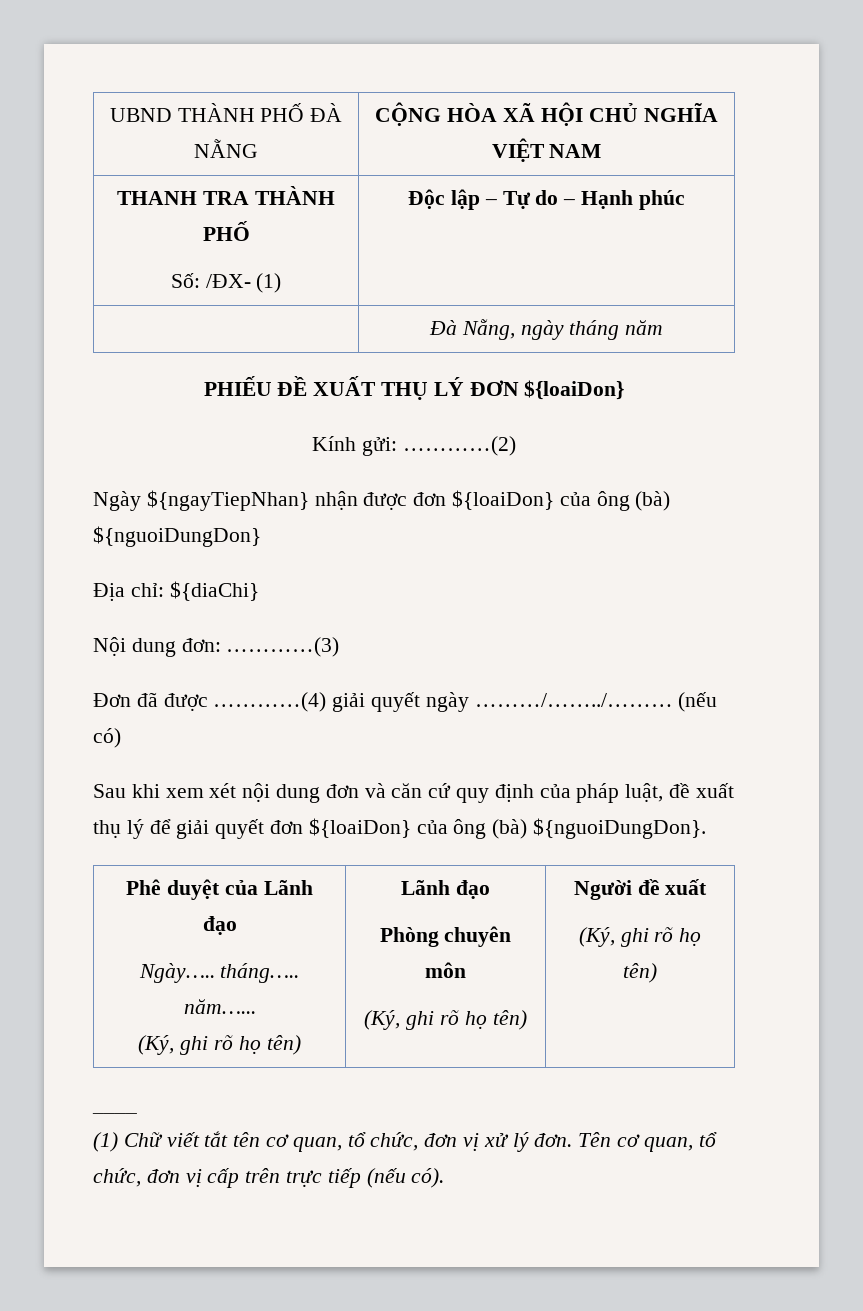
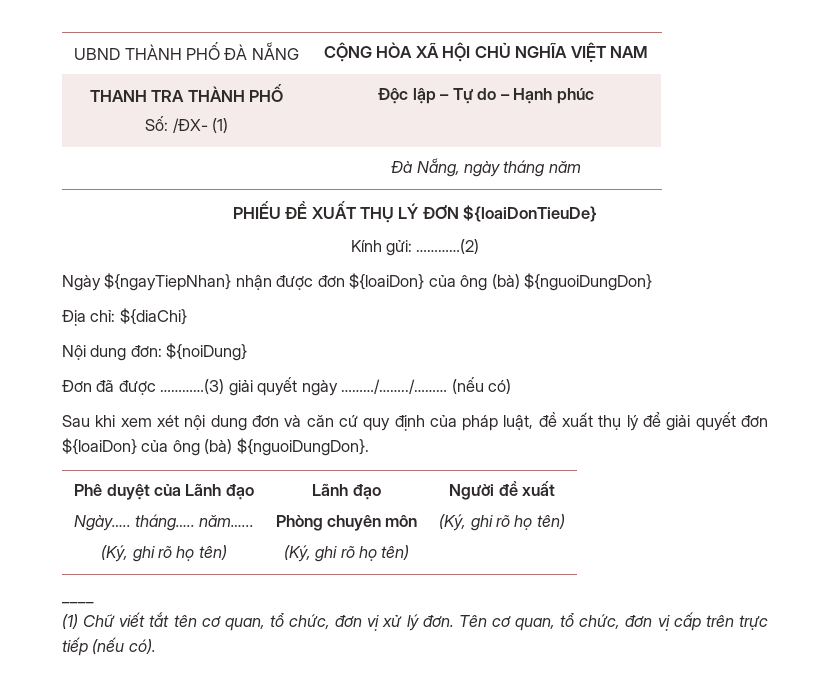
[524,380,625,400] ${loaiDon} -> [463,205,598,222] ${loaiDonTieuDe}
[226,637,340,657] …………(3) -> [166,343,248,361] ${noiDung}
[213,692,327,712] …………(4) -> [160,379,225,394] …………(3)

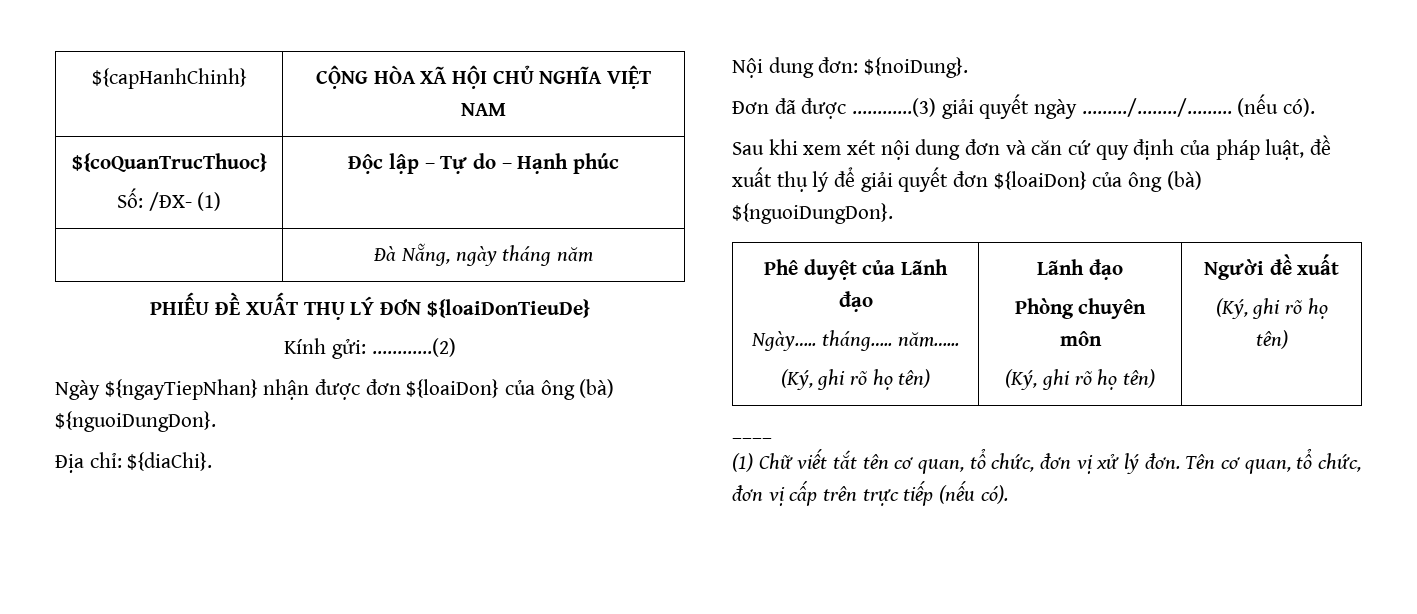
[74,42,299,60] UBND THÀNH PHỐ ĐÀ NẴNG -> [91,68,247,89] ${capHanhChinh}
[89,84,284,102] THANH TRA THÀNH PHỐ -> [71,153,267,172] ${coQuanTrucThuoc}
[524,273,653,291] ${nguoiDungDon} -> [55,411,216,432] ${nguoiDungDon}.
[119,308,187,325] ${diaChi} -> [127,452,213,471] ${diaChi}.
[166,343,248,361] ${noiDung} -> [864,57,969,78] ${noiDung}.
[488,379,512,394] có) -> [1283,98,1316,117] có).

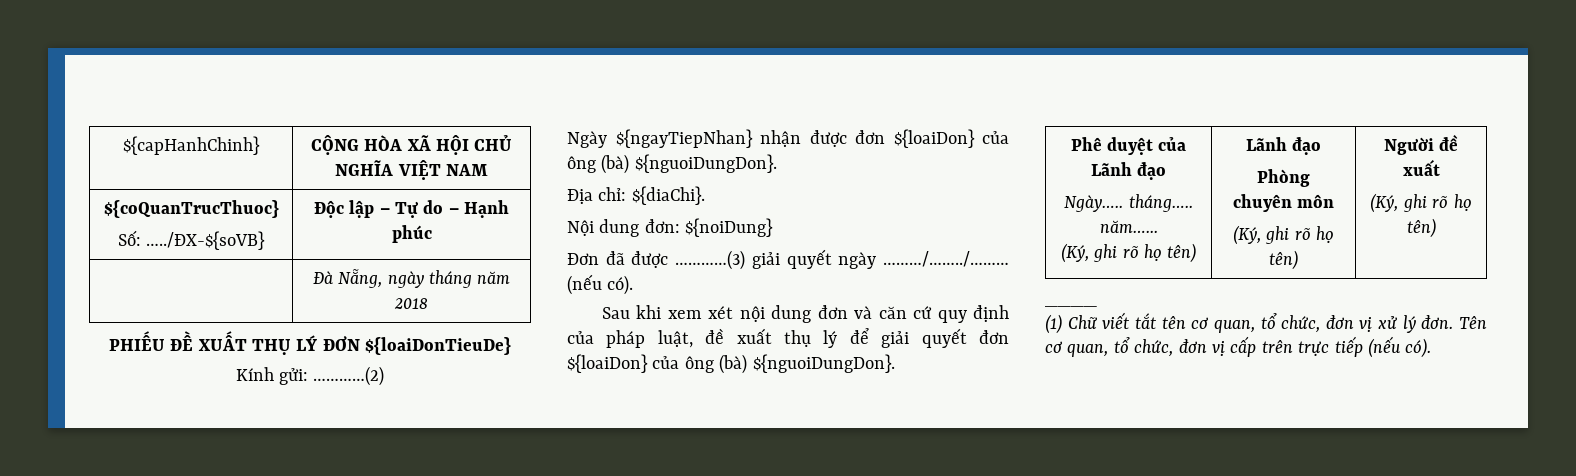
[148,192,222,211] /ĐX- (1) -> [146,231,266,250] …../ĐX-${soVB}
(593, 254) none -> [394,298,428,309] 2018
[864,57,969,78] ${noiDung}. -> [685,218,774,237] ${noiDung}

